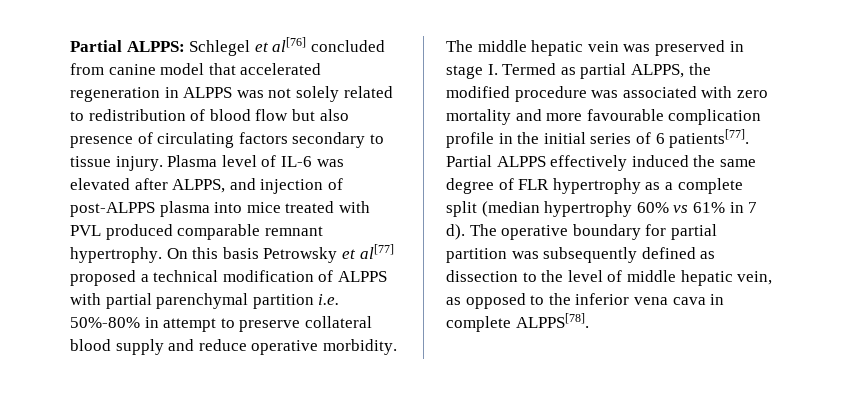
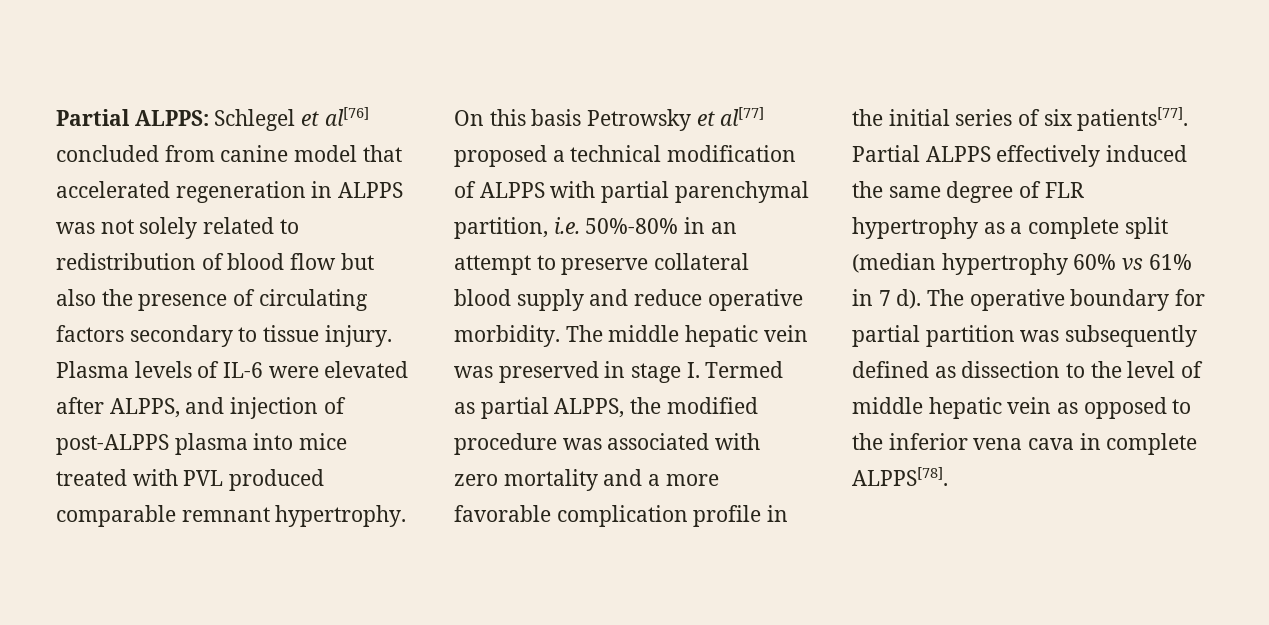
(349, 115) none -> [101,289,133,306] the
[221,155,257,167] level -> [134,361,192,378] levels
[316,159,344,167] was -> [268,366,319,378] were
[252,294,314,309] partition -> [454,217,548,239] partition,
(159, 322) none -> [710,222,737,234] an
[546,109,664,121] more favourable -> [648,474,719,486] [454,505,551,522] a more favorable
[655,133,665,144] 6 -> [1043,109,1073,126] six
[737,271,773,285] vein, -> [1007,397,1052,414] vein

